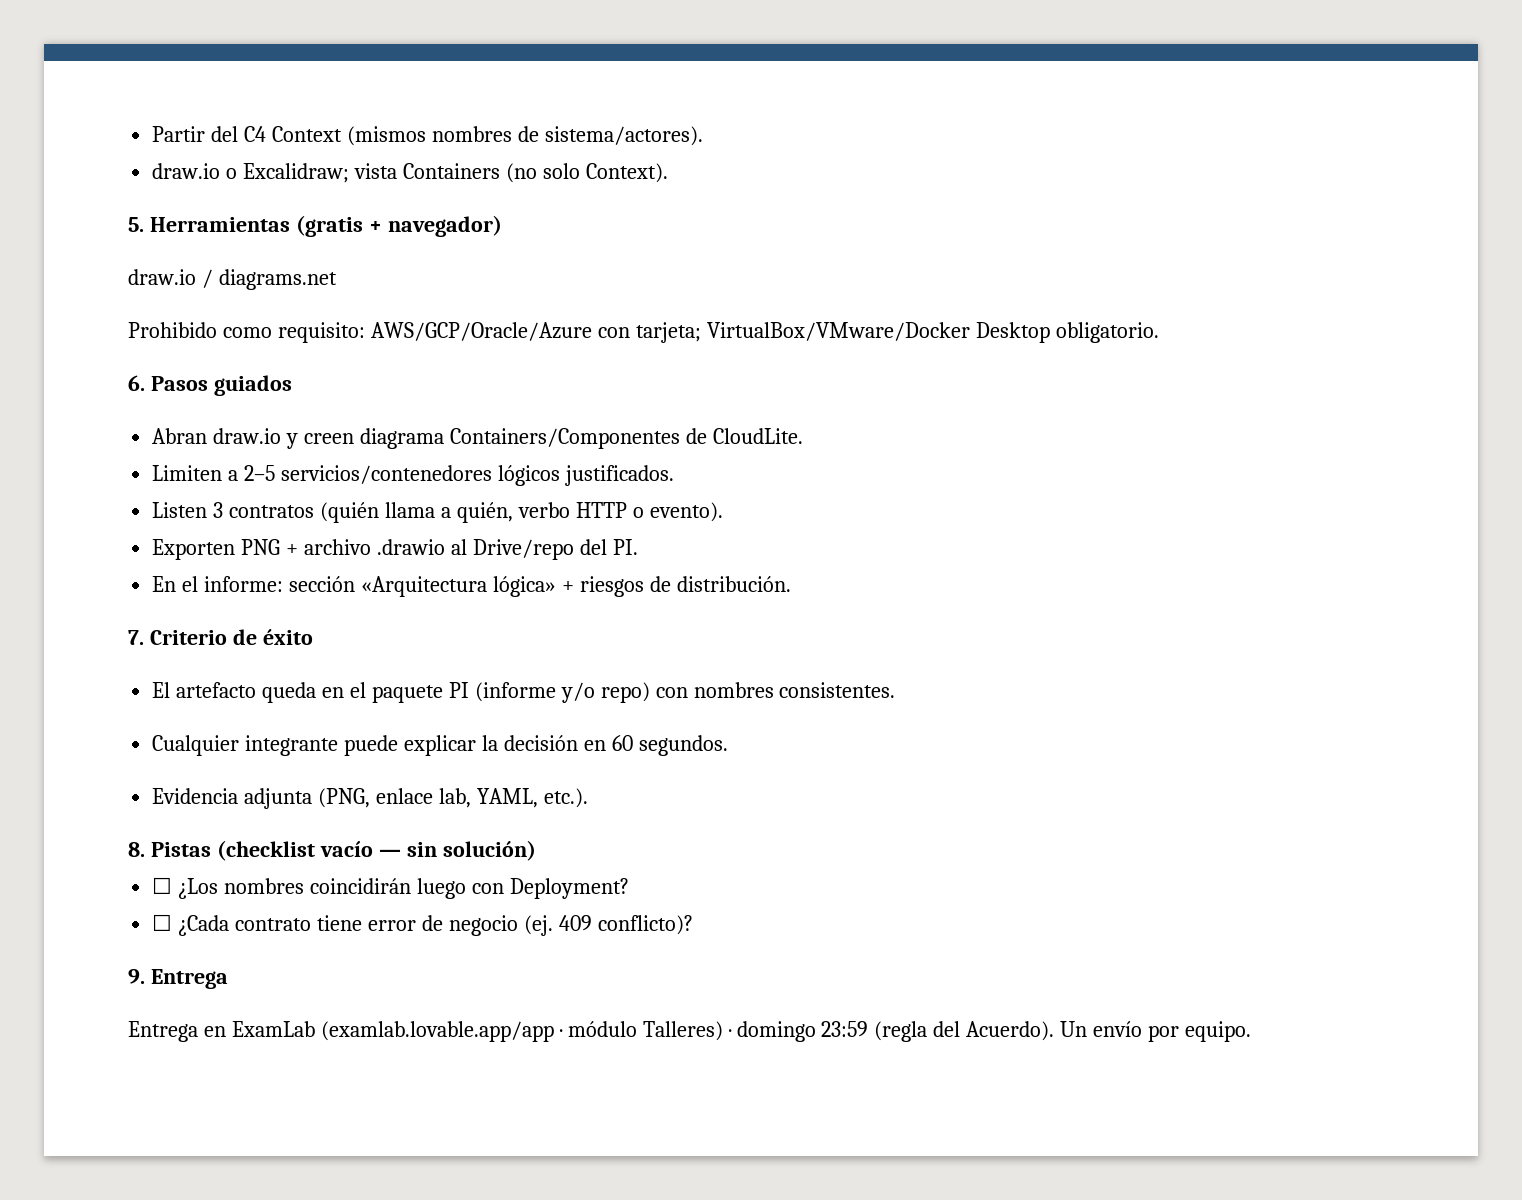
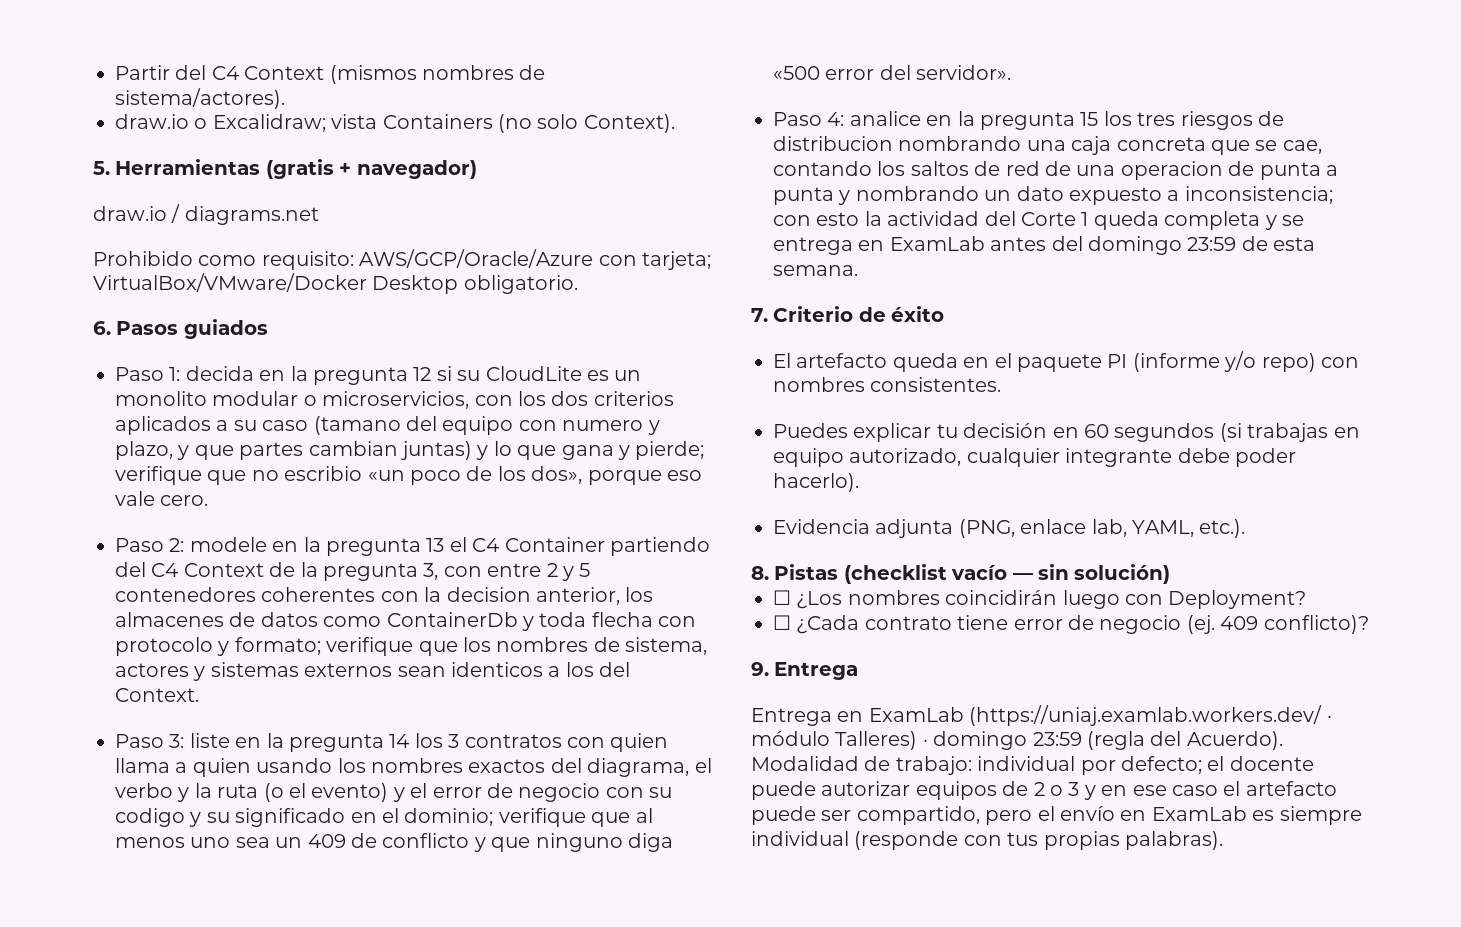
[152,428,803,449] [152,465,674,486] [152,502,723,523] [152,539,638,560] [152,576,791,597] Abran draw.io y creen diagrama Containers/Componentes de CloudLite. // Limiten a 2–5 servicios/contenedores lógicos justificados. // Listen 3 contratos (quién llama a quién, verbo HTTP o evento). // Exporten PNG + archivo .drawio al Drive/repo del PI. // En el informe: sección «Arquitectura lógica» + riesgos de distribución. -> [115,366,642,385] [115,391,674,409] [115,416,660,435] [115,441,705,460] [115,466,702,485] [115,491,209,506] [115,537,710,556] [115,562,591,581] [115,587,654,605] [115,612,697,631] [115,637,708,656] [115,662,631,681] [115,688,199,702] [115,733,669,752] [115,758,712,777] [115,783,673,802] [115,808,653,827] [115,833,673,852] [773,65,1012,80] [773,111,1284,130] [773,136,1322,155] [773,161,1338,180] [773,186,1333,205] [773,211,1304,230] [773,236,1316,255] [773,265,858,276] Paso 1: decida en la pregunta 12 si su CloudLite es un monolito modular o microservicios, con los dos criterios aplicados a su caso (tamano del equipo con numero y plazo, y que partes cambian juntas) y lo que gana y pierde; verifique que no escribio «un poco de los dos», porque eso vale cero. // Paso 2: modele en la pregunta 13 el C4 Container partiendo del C4 Context de la pregunta 3, con entre 2 y 5 contenedores coherentes con la decision anterior, los almacenes de datos como ContainerDb y toda flecha con protocolo y formato; verifique que los nombres de sistema, actores y sistemas externos sean identicos a los del Context. // Paso 3: liste en la pregunta 14 los 3 contratos con quien llama a quien usando los nombres exactos del diagrama, el verbo y la ruta (o el evento) y el error de negocio con su codigo y su significado en el dominio; verifique que al menos uno sea un 409 de conflicto y que ninguno diga «500 error del servidor». // Paso 4: analice en la pregunta 15 los tres riesgos de distribucion nombrando una caja concreta que se cae, contando los saltos de red de una operacion de punta a punta y nombrando un dato expuesto a inconsistencia; con esto la actividad del Corte 1 queda completa y se entrega en ExamLab antes del domingo 23:59 de esta semana.
[152,735,728,756] Cualquier integrante puede explicar la decisión en 60 segundos. -> [773,423,1360,442] [773,448,1296,467] [773,473,859,492] Puedes explicar tu decisión en 60 segundos (si trabajas en equipo autorizado, cualquier integrante debe poder hacerlo).
[320,1021,554,1042] (examlab.lovable.app/app -> [969,705,1323,726] (https://uniaj.examlab.workers.dev/
[1060,1021,1252,1042] Un envío por equipo. -> [751,756,1314,775] [751,781,1337,800] [751,806,1362,825] [751,831,1223,850] Modalidad de trabajo: individual por defecto; el docente puede autorizar equipos de 2 o 3 y en ese caso el artefacto puede ser compartido, pero el envío en ExamLab es siempre individual (responde con tus propias palabras).

